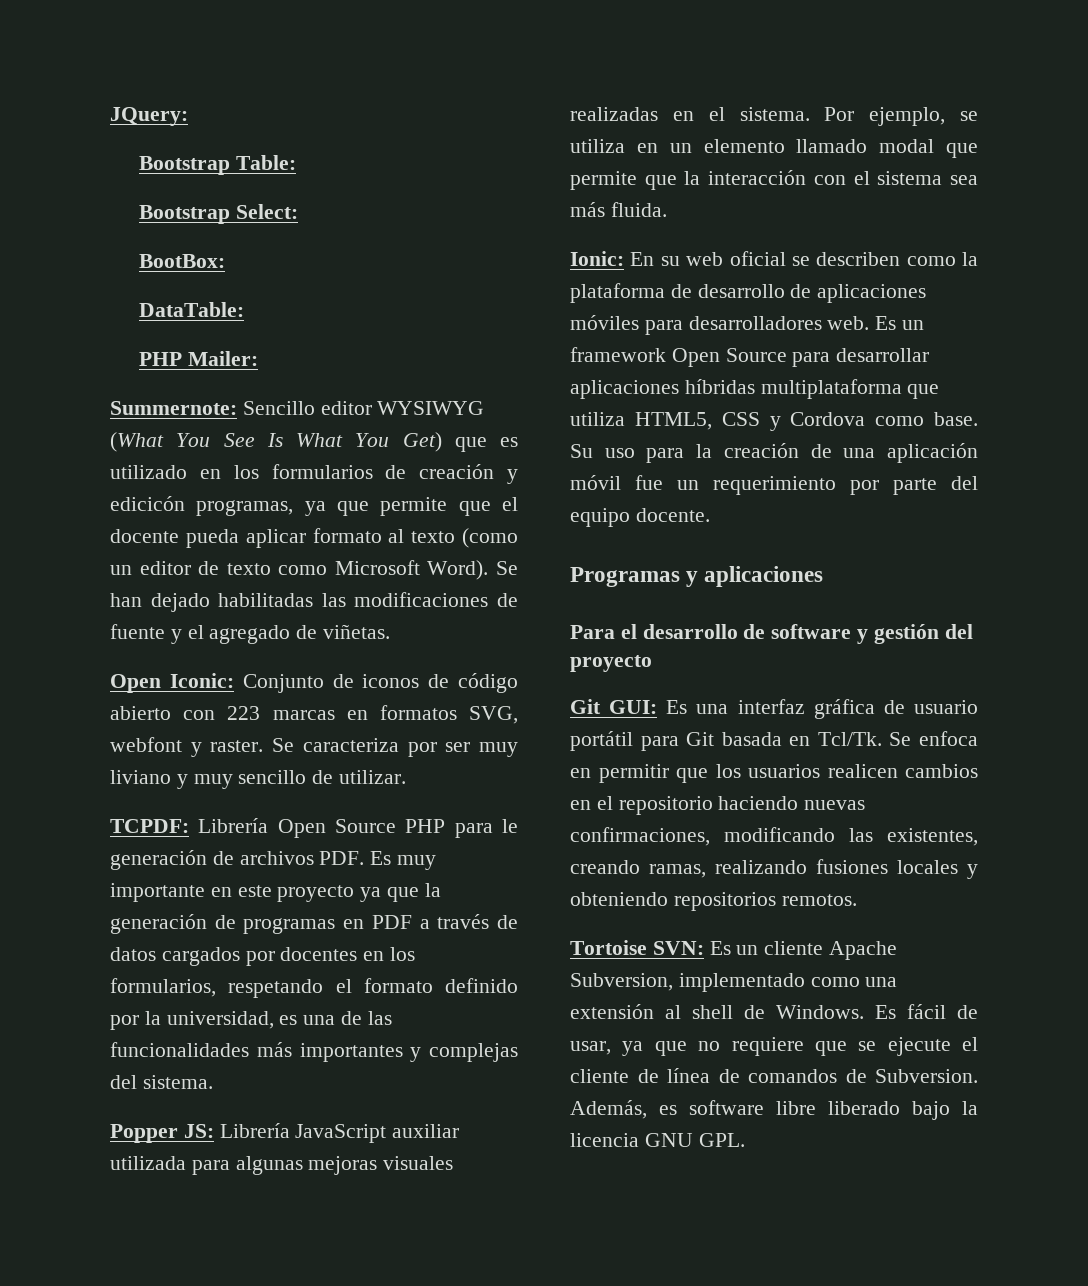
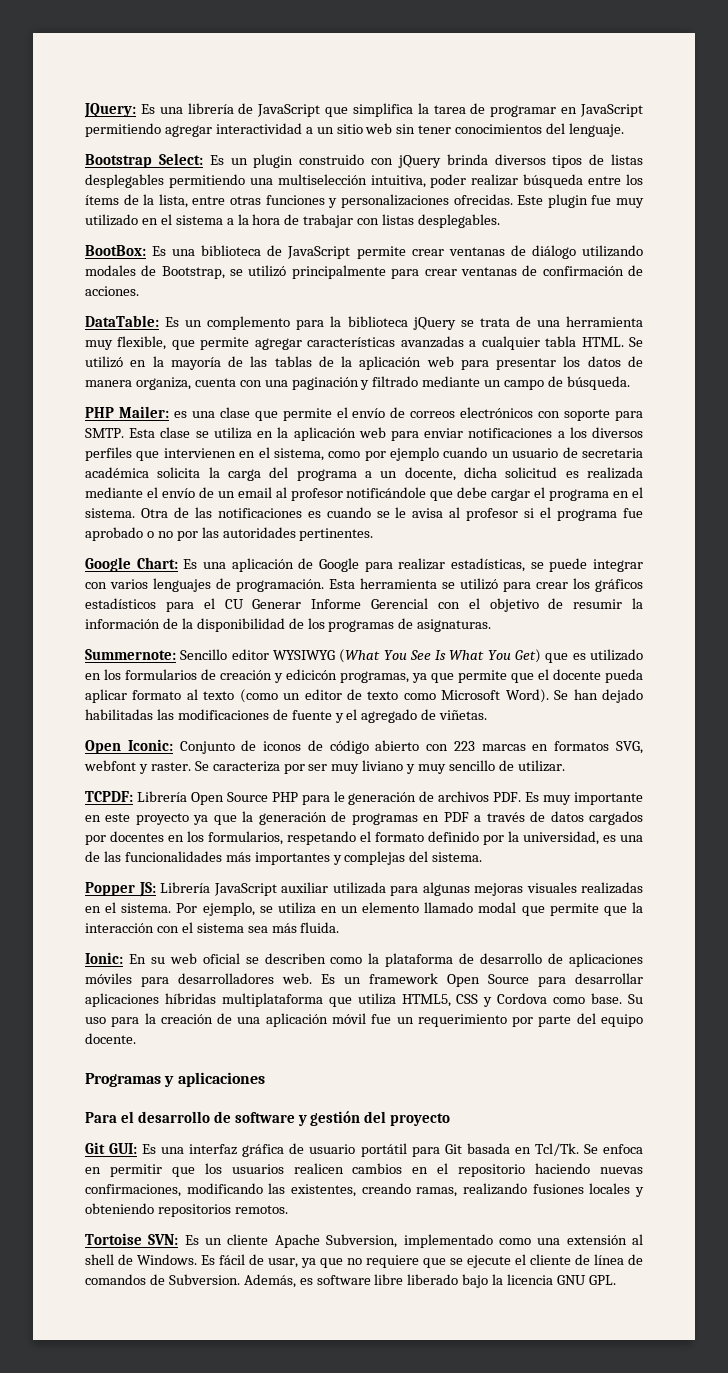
[138,155,296,175] [138,204,298,224] [138,254,225,268] [138,302,244,317] [138,351,258,366] // Bootstrap Table: // Bootstrap Select: // BootBox: // DataTable: // PHP Mailer: -> [140,103,644,117] [85,123,625,137] [85,153,643,168] [85,174,644,188] [85,194,645,208] [85,214,501,228] [85,245,643,259] [85,265,643,279] [85,286,139,296] [85,315,643,330] [85,336,643,350] [85,356,643,370] [85,376,630,390] [85,406,644,421] [85,427,644,441] [85,447,643,461] [85,467,643,481] [85,487,643,501] [85,507,643,521] [85,527,374,541] [85,557,644,572] [85,578,643,592] [85,598,643,612] [85,618,492,632] Es una librería de JavaScript que simplifica la tarea de programar en JavaScript permitiendo agregar interactividad a un sitio web sin tener conocimientos del lenguaje. // Bootstrap Select: Es un plugin construido con jQuery brinda diversos tipos de listas desplegables permitiendo una multiselección intuitiva, poder realizar búsqueda entre los ítems de la lista, entre otras funciones y personalizaciones ofrecidas. Este plugin fue muy utilizado en el sistema a la hora de trabajar con listas desplegables. // BootBox: Es una biblioteca de JavaScript permite crear ventanas de diálogo utilizando modales de Bootstrap, se utilizó principalmente para crear ventanas de confirmación de acciones. // DataTable: Es un complemento para la biblioteca jQuery se trata de una herramienta muy flexible, que permite agregar características avanzadas a cualquier tabla HTML. Se utilizó en la mayoría de las tablas de la aplicación web para presentar los datos de manera organiza, cuenta con una paginación y filtrado mediante un campo de búsqueda. // PHP Mailer: es una clase que permite el envío de correos electrónicos con soporte para SMTP. Esta clase se utiliza en la aplicación web para enviar notificaciones a los diversos perfiles que intervienen en el sistema, como por ejemplo cuando un usuario de secretaria académica solicita la carga del programa a un docente, dicha solicitud es realizada mediante el envío de un email al profesor notificándole que debe cargar el programa en el sistema. Otra de las notificaciones es cuando se le avisa al profesor si el programa fue aprobado o no por las autoridades pertinentes. // Google Chart: Es una aplicación de Google para realizar estadísticas, se puede integrar con varios lenguajes de programación. Esta herramienta se utilizó para crear los gráficos estadísticos para el CU Generar Informe Gerencial con el objetivo de resumir la información de la disponibilidad de los programas de asignaturas.

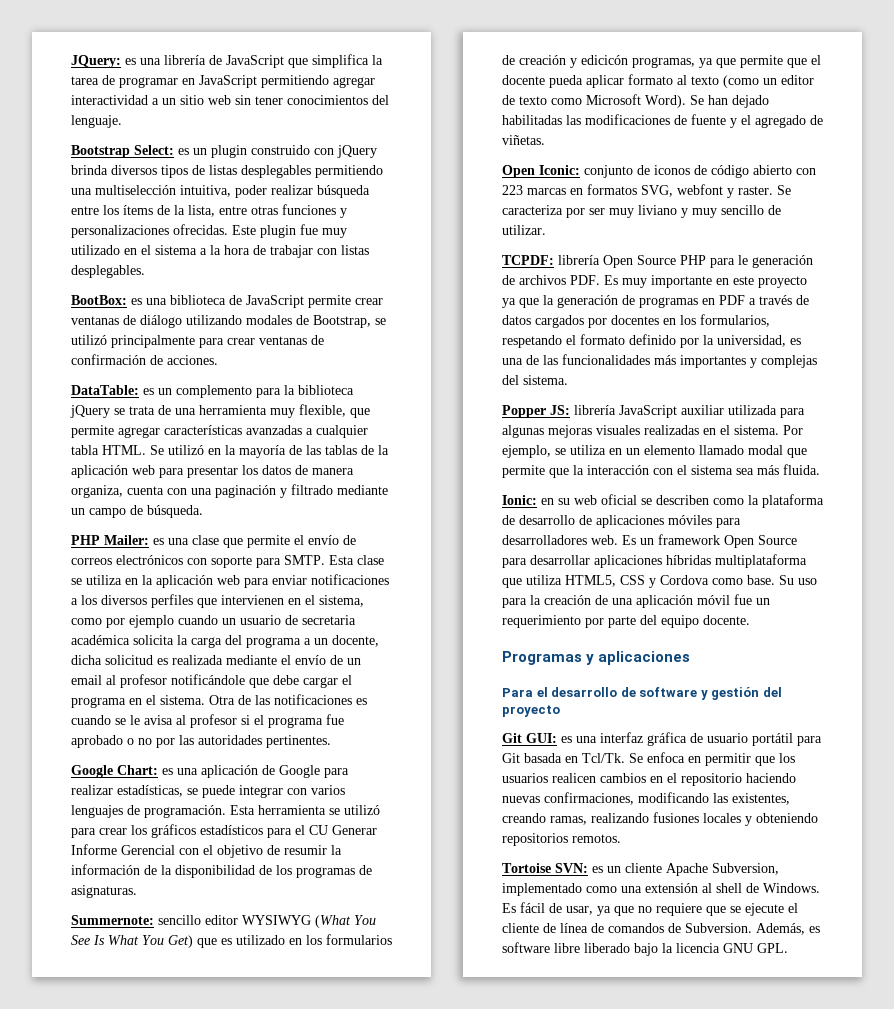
[140,104,155,114] Es -> [125,58,136,65] es
[209,155,224,165] Es -> [178,148,189,155] es
[152,246,167,256] Es -> [131,298,142,305] es
[165,317,180,327] Es -> [143,388,154,395] es
[183,559,198,569] Es -> [162,768,173,775] es
[180,649,228,660] Sencillo -> [158,915,201,925] sencillo
[179,741,235,754] Conjunto -> [584,165,633,178] conjunto
[136,791,187,802] Librería -> [558,255,600,265] librería
[160,882,210,893] Librería -> [574,405,616,415] librería
[128,954,146,964] En -> [541,498,554,505] en
[142,1144,157,1154] Es -> [561,736,572,743] es
[184,1235,199,1245] Es -> [592,866,603,873] es

